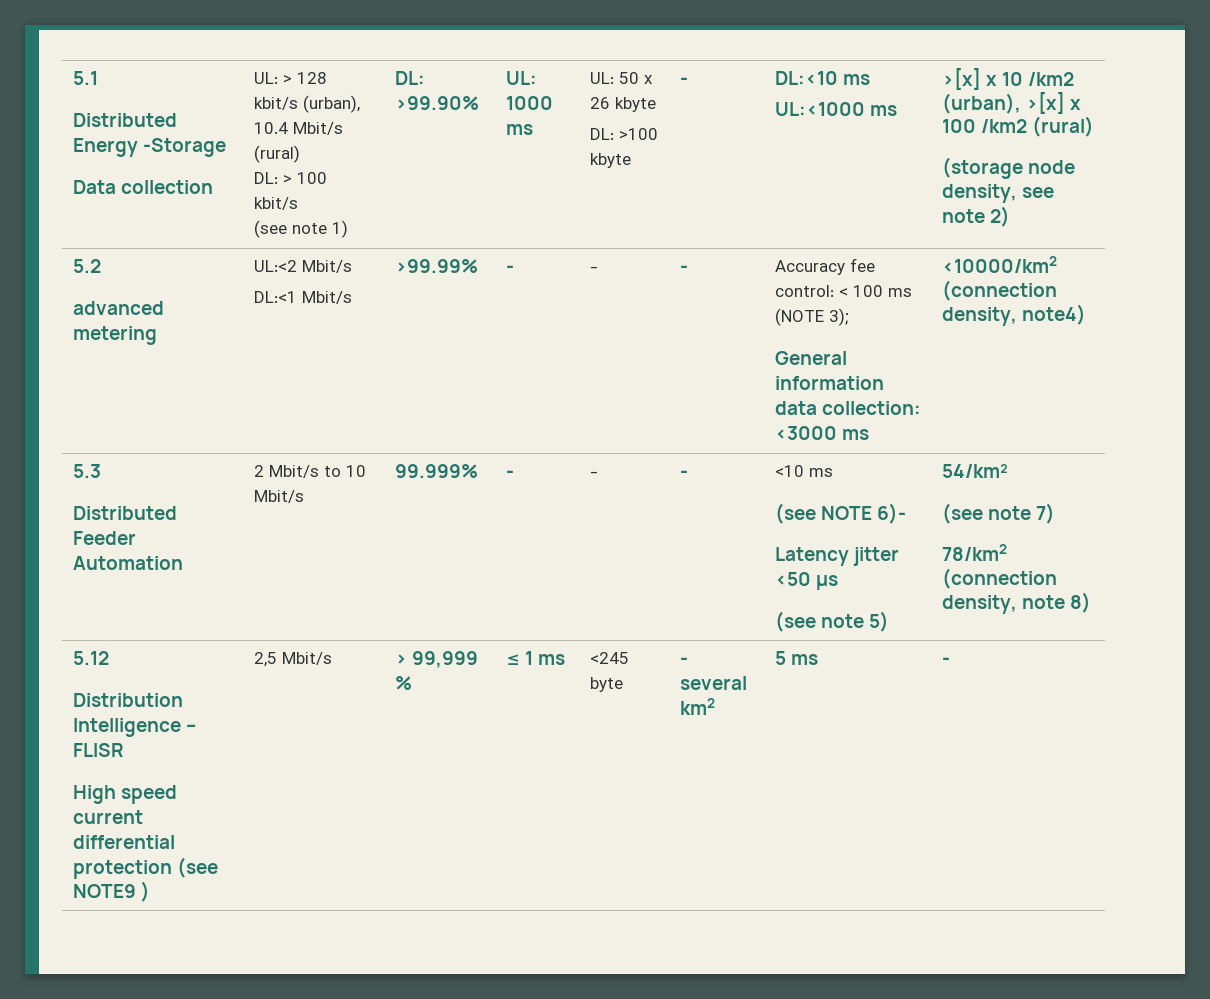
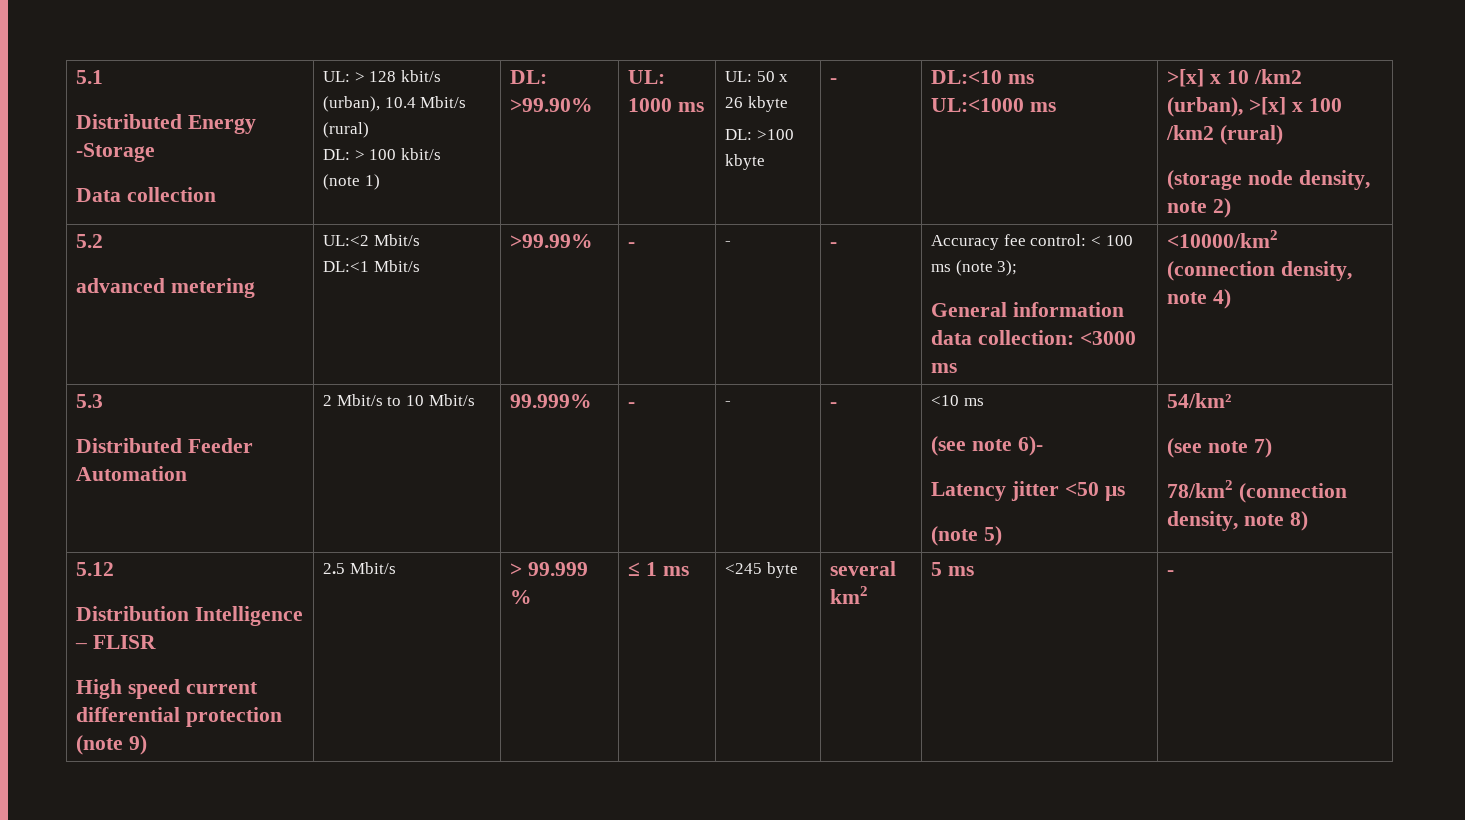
[253,220,327,238] (see note -> [323,174,361,190] (note
[1021,187,1054,198] see -> (1370, 180) none
[774,308,824,326] (NOTE -> [955,260,993,276] (note
[1021,304,1086,325] note4) -> [1167,289,1232,309] note 4)
[820,506,872,520] NOTE -> [972,439,1013,451] note
[774,611,864,632] (see note -> [931,526,979,546] (note
[176,857,218,878] [72,881,150,902] [253,652,277,667] (see NOTE9 ) | 2,5 -> [76,735,148,755] [323,563,346,574] (note 9) | 2.5
[411,651,478,668] 99,999 -> [528,562,589,576] 99.999
[679,657,688,665] - -> (798, 570) none

